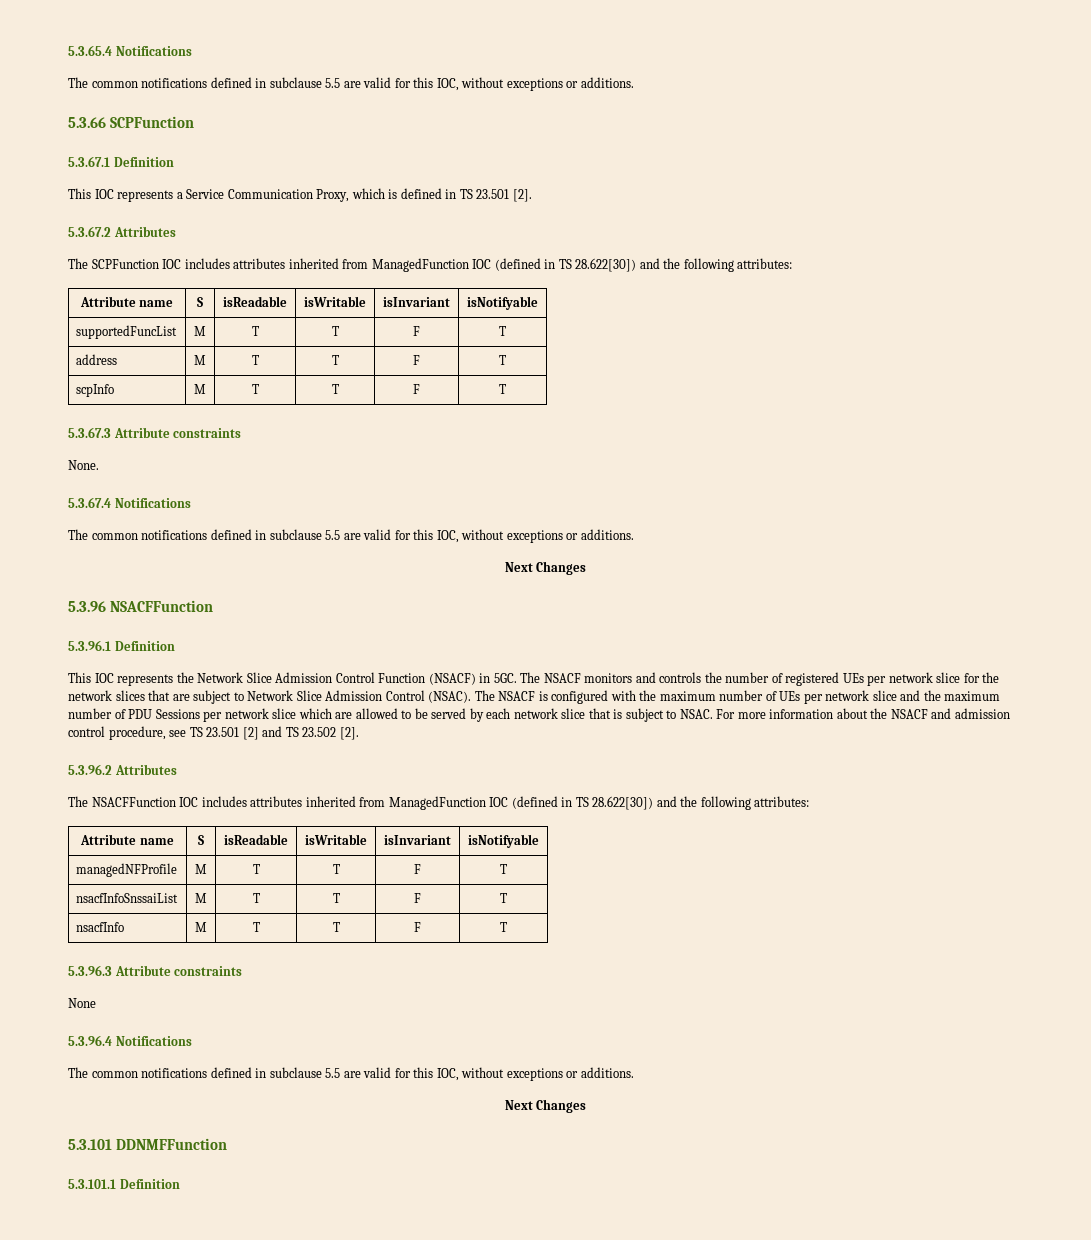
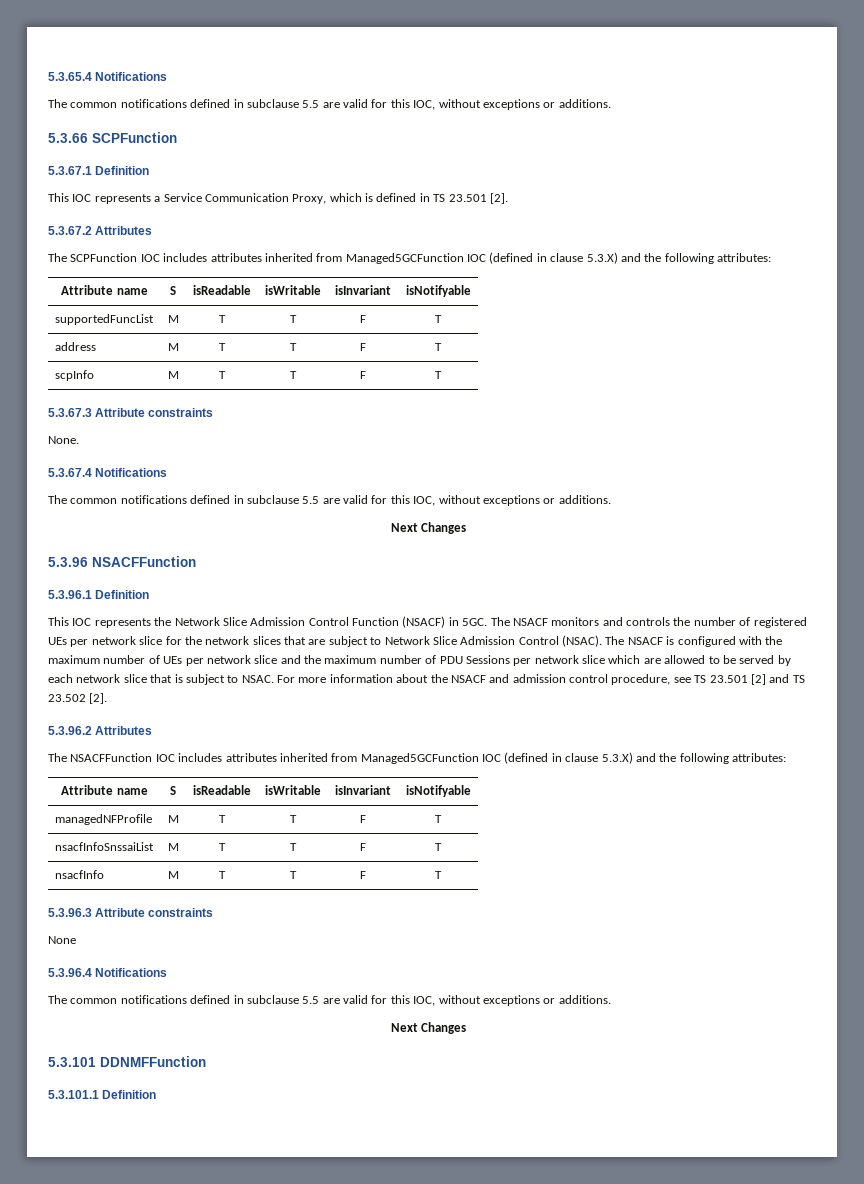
[371,258,637,272] ManagedFunction IOC (defined in TS 28.622[30]) -> [345,252,618,264] Managed5GCFunction IOC (defined in clause 5.3.X)
[388,796,654,810] ManagedFunction IOC (defined in TS 28.622[30]) -> [360,752,633,764] Managed5GCFunction IOC (defined in clause 5.3.X)

